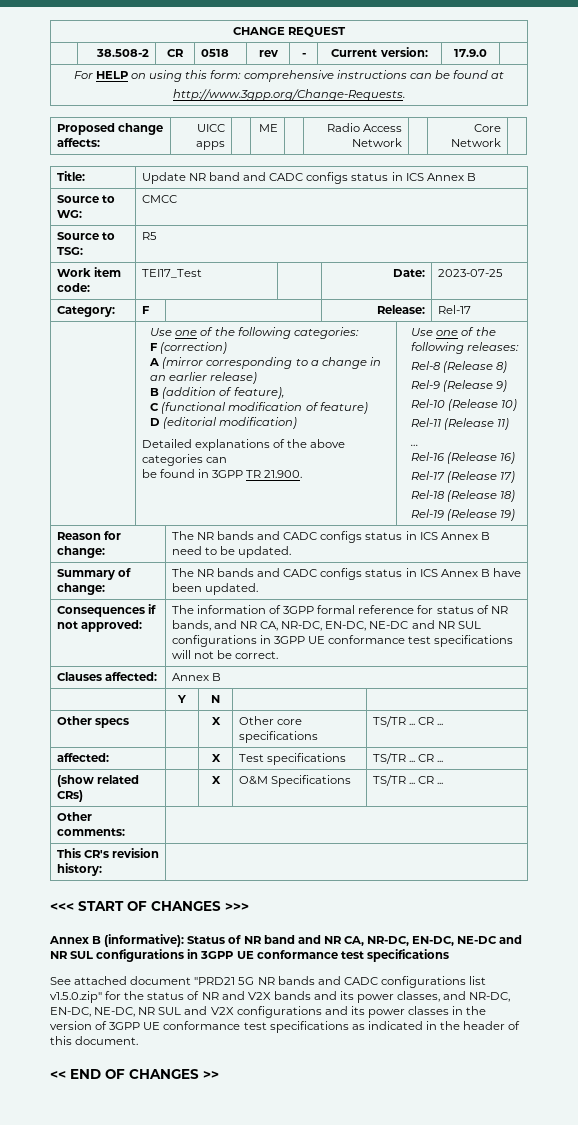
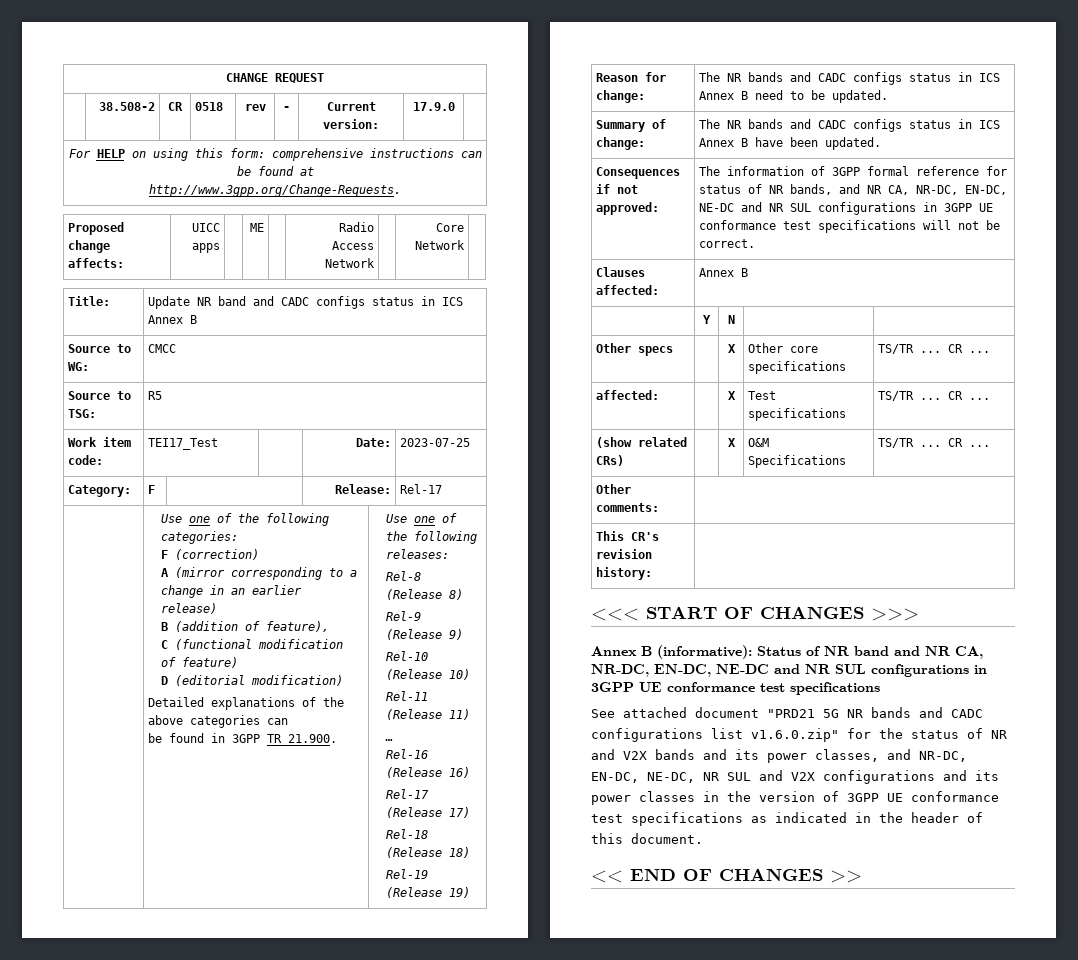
[50,991,102,1003] v1.5.0.zip" -> [751,728,839,742] v1.6.0.zip"

